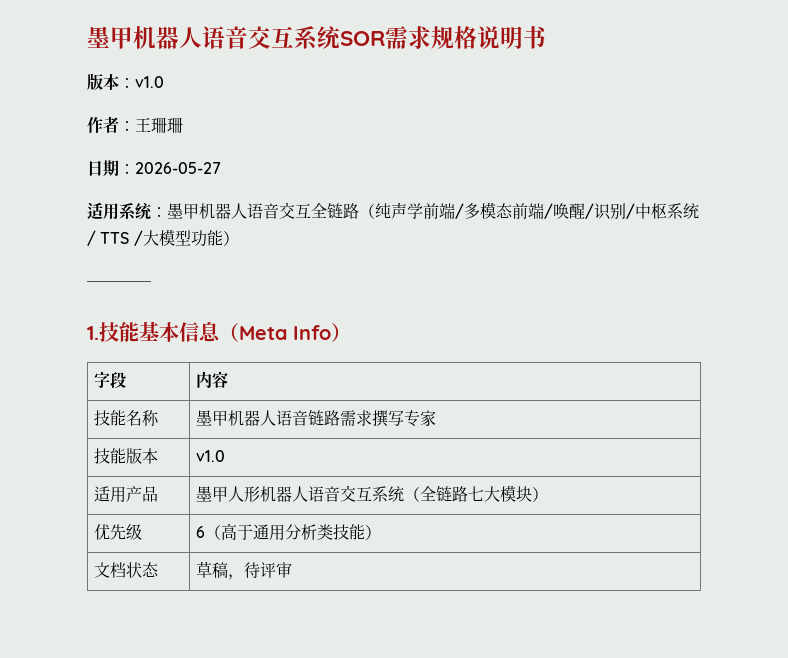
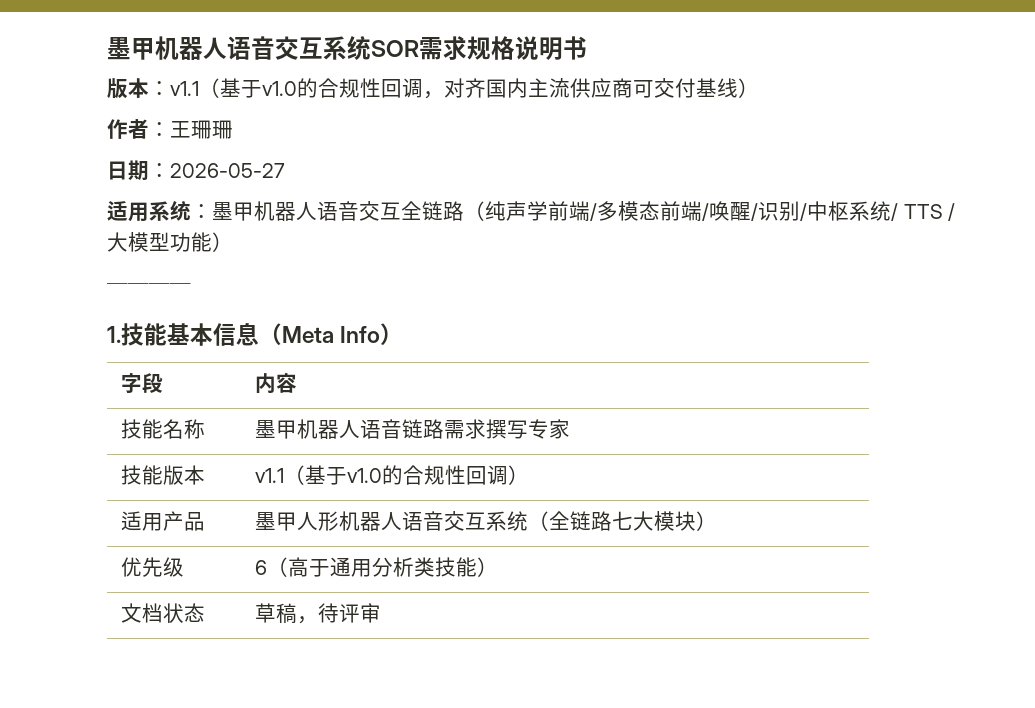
[135,76,164,88] v1.0 -> [170,78,759,99] v1.1（基于v1.0的合规性回调，对齐国内主流供应商可交付基线）
[195,450,225,462] v1.0 -> [254,465,529,485] v1.1（基于v1.0的合规性回调）

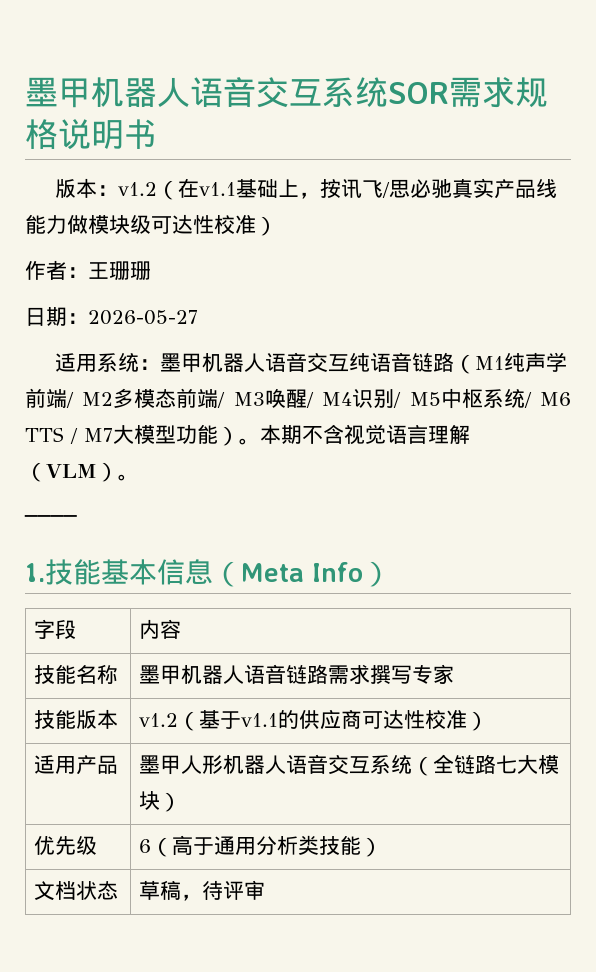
[170,78,738,99] v1.1（基于v1.0的合规性回调，对齐国内主流供应商可交付基线 -> [118,178,558,200] [25,214,256,234] v1.2（在v1.1基础上，按讯飞/思必驰真实产品线能力做模块级可达性校准
[401,201,485,221] 全链路（ -> [349,352,505,374] 纯语音链路（M1
(597, 212) none -> [82,392,114,406] M2
(709, 212) none -> [233,392,265,406] M3
(758, 212) none -> [322,392,353,406] M4
(807, 212) none -> [409,392,441,406] M5
(898, 212) none -> [540,392,571,406] M6
(956, 212) none -> [84,428,113,442] M7
(233, 242) none -> [239,424,470,445] [25,462,139,482] 。本期不含视觉语言理解（VLM）。
[254,465,508,485] v1.1（基于v1.0的合规性回调 -> [139,709,468,731] v1.2（基于v1.1的供应商可达性校准

